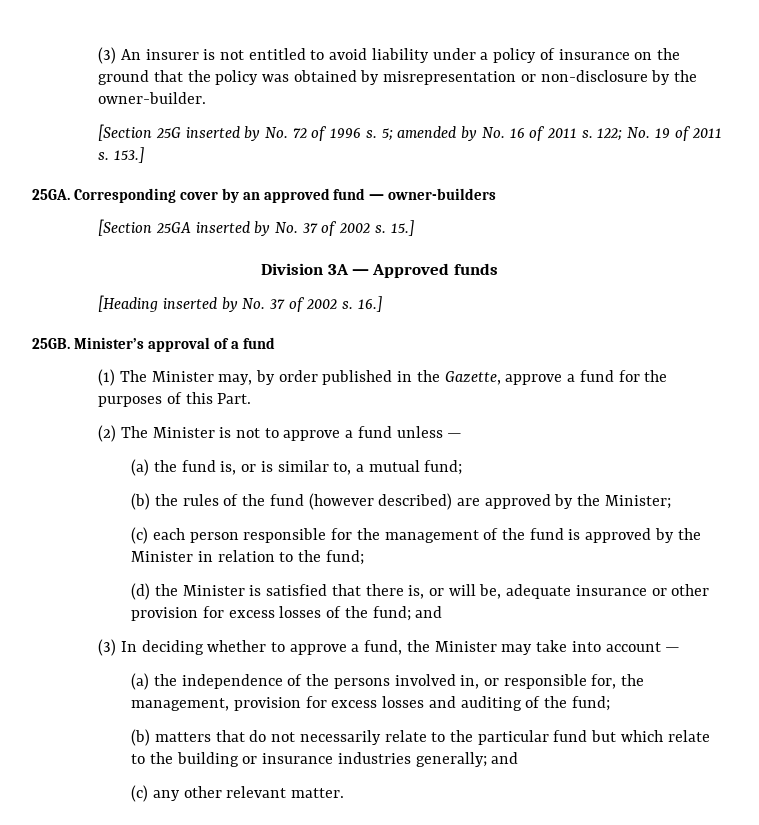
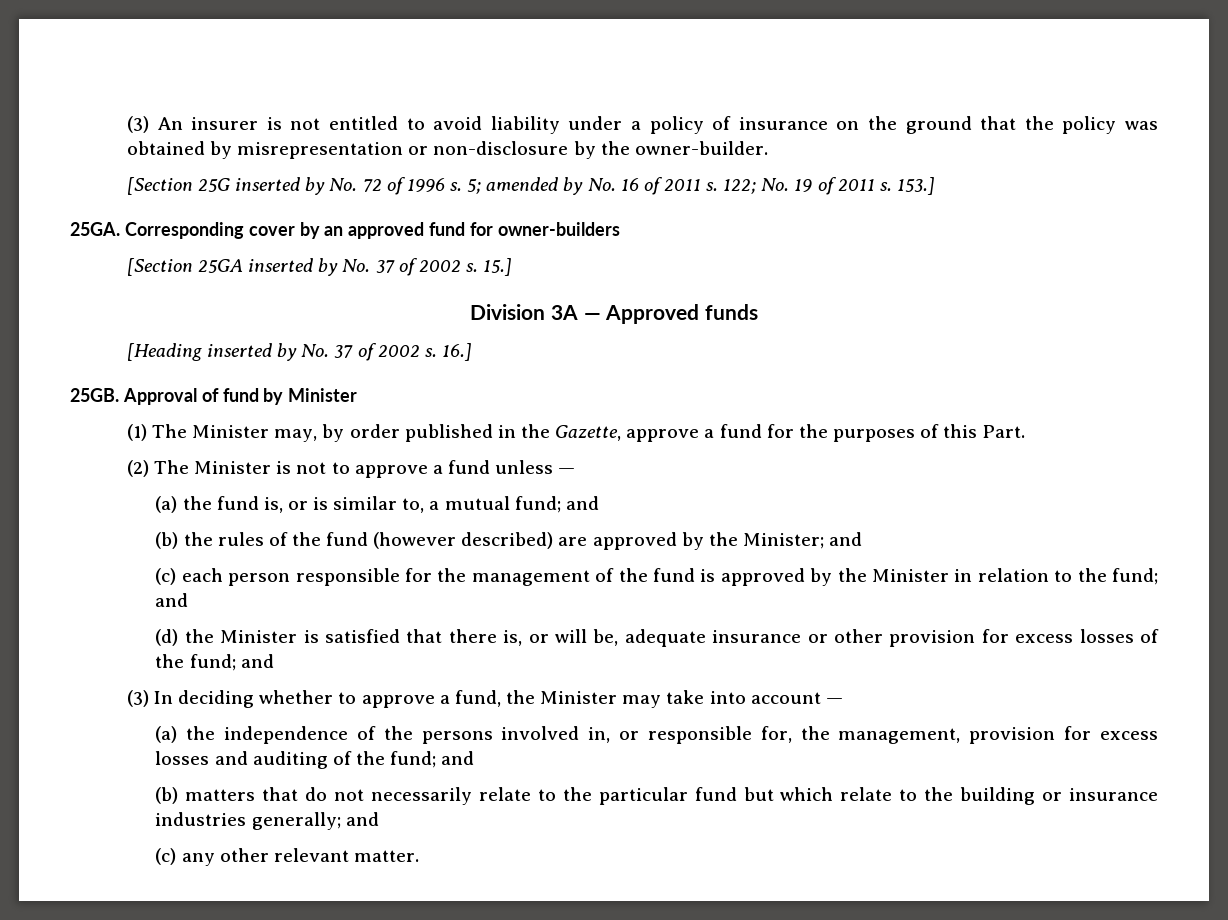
[369,194,385,200] — -> [470,222,494,236] for
[73,337,275,352] Minister’s approval of a fund -> [122,388,358,405] Approval of fund by Minister
(463, 467) none -> [565,496,599,510] and
(671, 502) none -> [829,532,863,546] and
(364, 557) none -> [155,593,189,607] and
(610, 703) none -> [441,751,475,765] and

